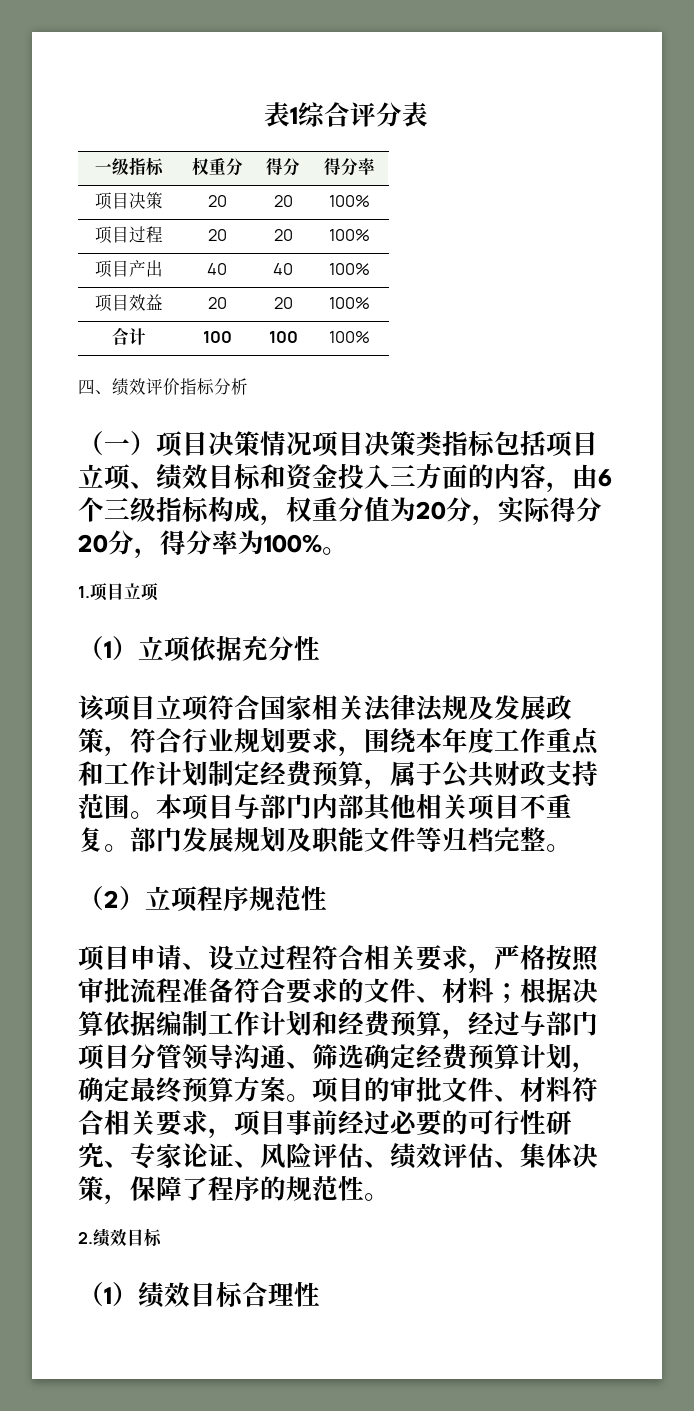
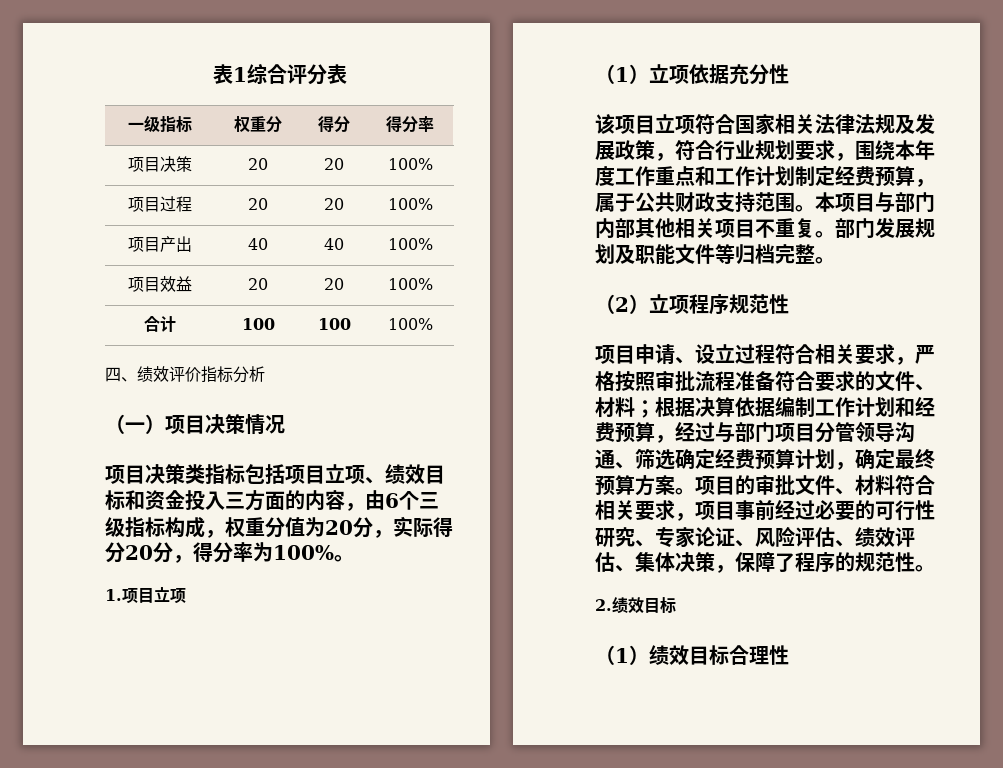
(312, 443) none -> (285, 424) //

